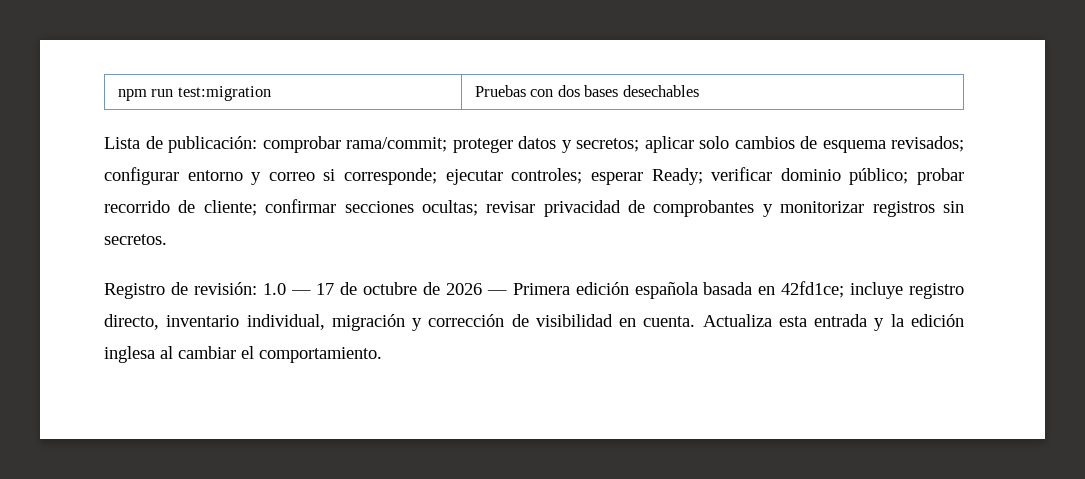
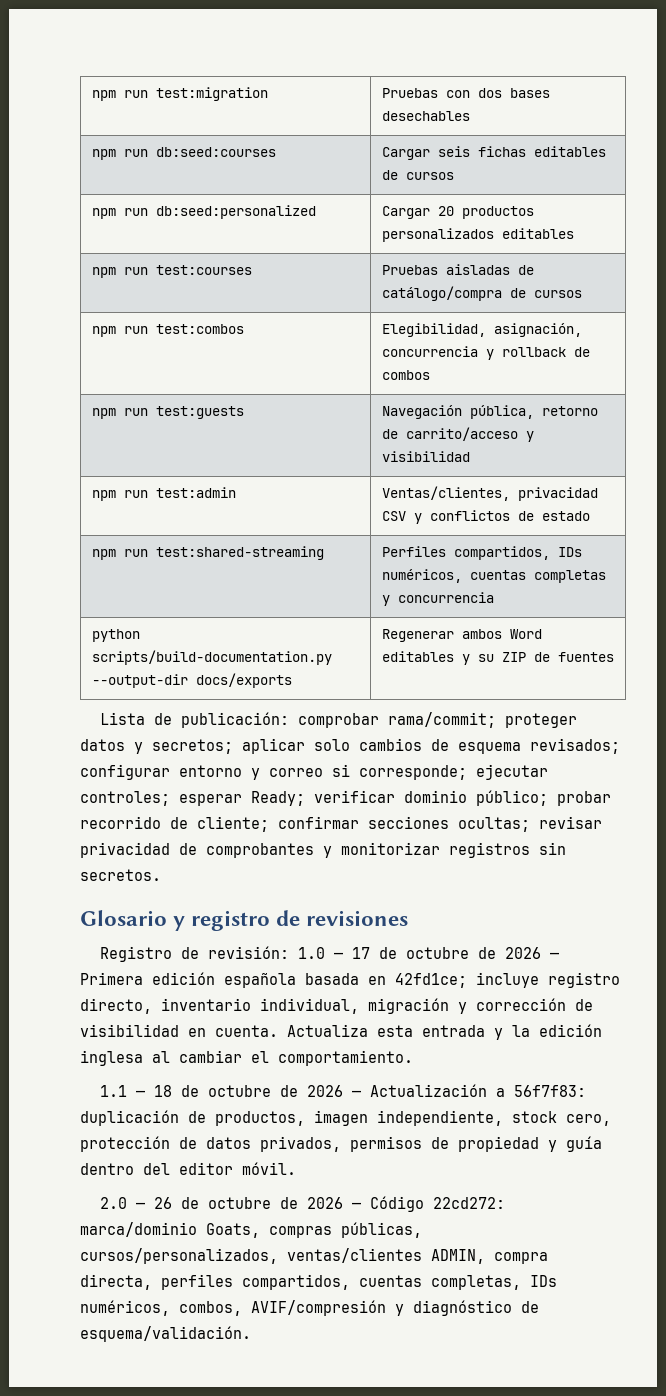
(699, 91) none -> [91,147,276,160] [381,146,606,160] [381,170,454,180] [91,205,316,219] [381,206,534,219] [381,228,574,242] [91,265,252,278] [381,264,534,275] [381,286,582,301] [91,324,244,337] [381,323,582,337] [381,346,590,360] [381,370,430,380] [91,406,244,419] [381,405,598,419] [381,427,534,442] [381,451,470,462] [91,487,236,501] [381,486,598,501] [381,510,590,524] [91,546,324,560] [381,546,582,560] [381,569,606,583] [381,592,494,606] [91,629,140,642] [91,650,332,665] [91,673,292,688] [381,629,542,642] [381,651,614,665] // npm run db:seed:courses | Cargar seis fichas editables de cursos // npm run db:seed:personalized | Cargar 20 productos personalizados editables // npm run test:courses | Pruebas aisladas de catálogo/compra de cursos // npm run test:combos | Elegibilidad, asignación, concurrencia y rollback de combos // npm run test:guests | Navegación pública, retorno de carrito/acceso y visibilidad // npm run test:admin | Ventas/clientes, privacidad CSV y conflictos de estado // npm run test:shared-streaming | Perfiles compartidos, IDs numéricos, cuentas completas y concurrencia // python scripts/build-documentation.py --output-dir docs/exports | Regenerar ambos Word editables y su ZIP de fuentes
(167, 239) none -> [80,910,409,931] // Glosario y registro de revisiones
(382, 355) none -> [100,1084,587,1097] [80,1110,611,1126] [80,1136,602,1152] [80,1162,296,1175] [100,1196,506,1212] [80,1222,422,1238] [80,1248,548,1264] [80,1274,557,1290] [80,1300,539,1316] [80,1326,251,1342] // 1.1 — 18 de octubre de 2026 — Actualización a 56f7f83: duplicación de productos, imagen independiente, stock cero, protección de datos privados, permisos de propiedad y guía dentro del editor móvil. // 2.0 — 26 de octubre de 2026 — Código 22cd272: marca/dominio Goats, compras públicas, cursos/personalizados, ventas/clientes ADMIN, compra directa, perfiles compartidos, cuentas completas, IDs numéricos, combos, AVIF/compresión y diagnóstico de esquema/validación.

